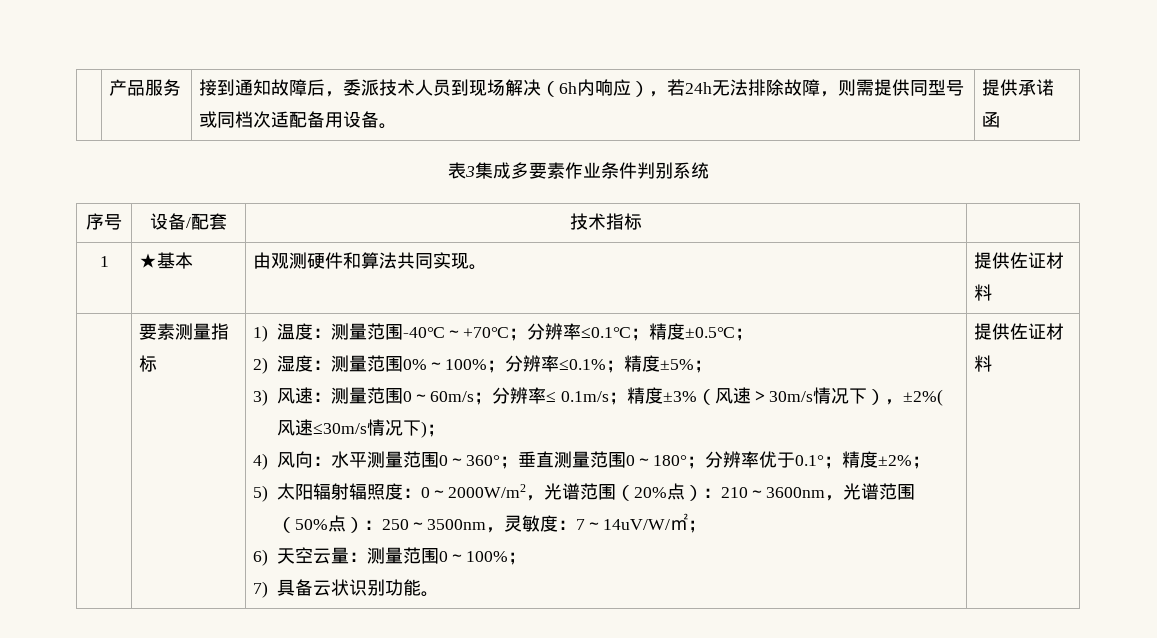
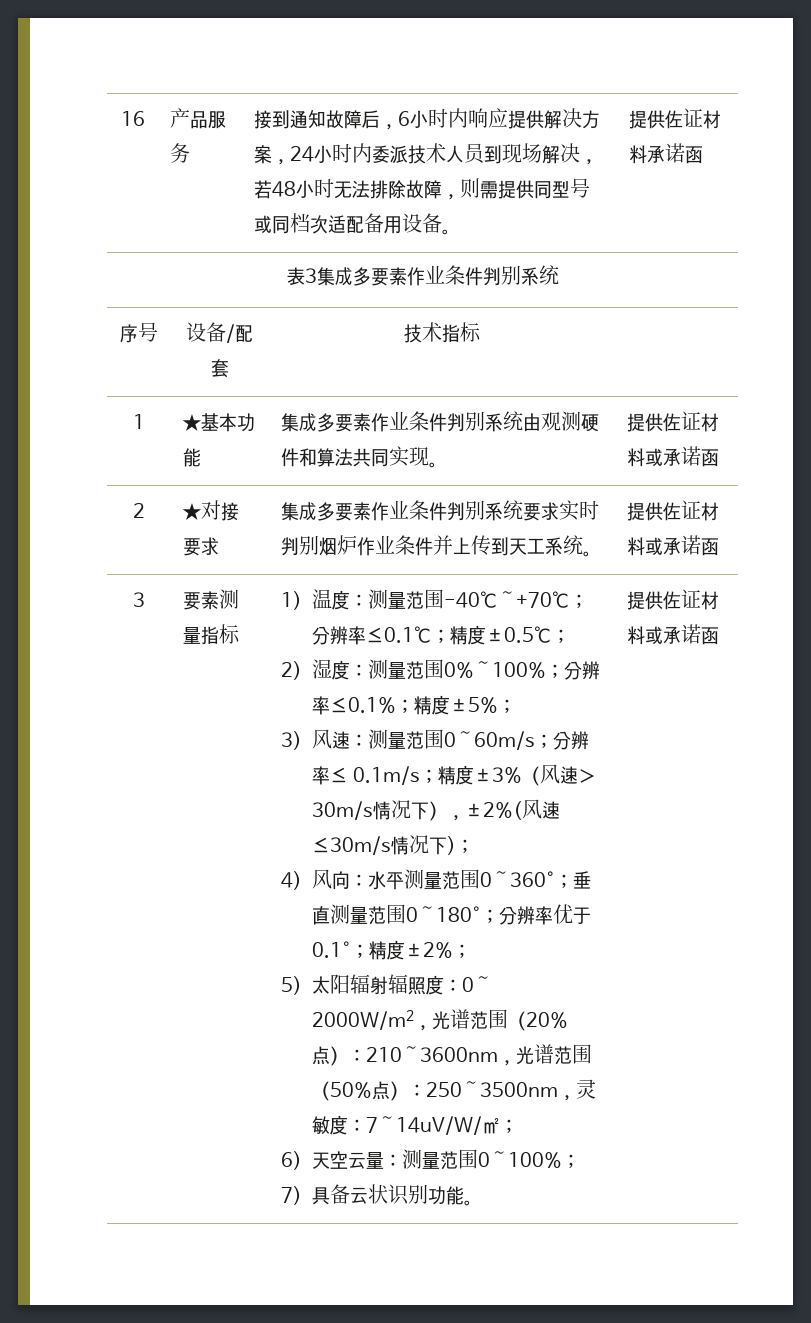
(109, 87) none -> [120,111,145,126] 16
(344, 94) none -> [397,108,600,129] [253,143,372,165] 6小时内响应提供解决方案，24小时内
[541,79,713,97] （6h内响应），若24h -> [579,159,598,165] [253,178,334,199] ，若48小时
(1019, 87) none -> [664,108,721,129] [628,145,647,164] 佐证材料
(194, 260) | -> [236,413,255,432] [182,448,201,467] [280,411,523,432] 功能 | 集成多要素作业条件判别系统
(993, 292) // -> [644,446,719,467] [133,503,145,518] [181,500,239,521] [182,537,219,556] [280,500,599,521] [280,535,592,557] [626,500,719,521] [626,535,719,556] [133,592,145,607] 或承诺函 // 2 | ★对接要求 | 集成多要素作业条件判别系统要求实时判别烟炉作业条件并上传到天工系统。 | 提供佐证材料或承诺函 // 3
(993, 363) none -> [644,624,719,645] 或承诺函

